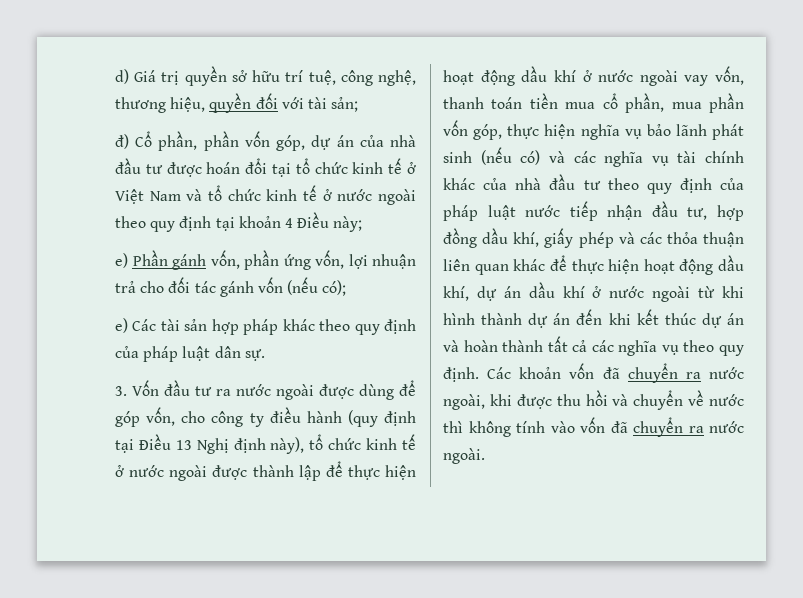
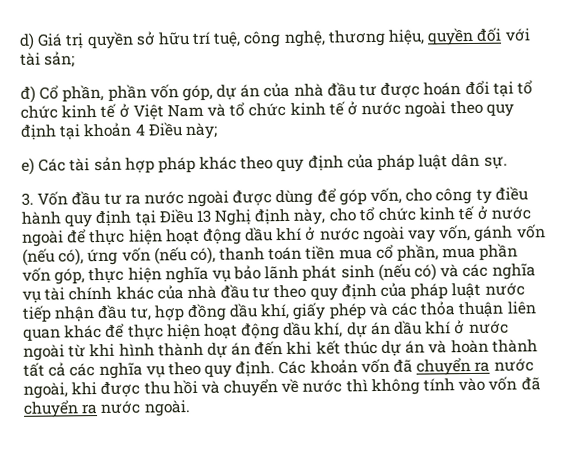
[115,250,416,270] [115,277,347,297] // e) Phần gánh vốn, phần ứng vốn, lợi nhuận trả cho đối tác gánh vốn (nếu có); -> (218, 131) none
[347,410,378,427] (quy -> [64,214,94,228] quy
[270,434,416,454] [115,465,321,481] này), tổ chức kinh tế ở nước ngoài được thành lập -> [293,205,531,225] [22,230,64,247] này, cho tổ chức kinh tế ở nước ngoài
(744, 75) none -> [474,224,546,242] [22,246,216,266] gánh vốn (nếu có), ứng vốn (nếu có),

